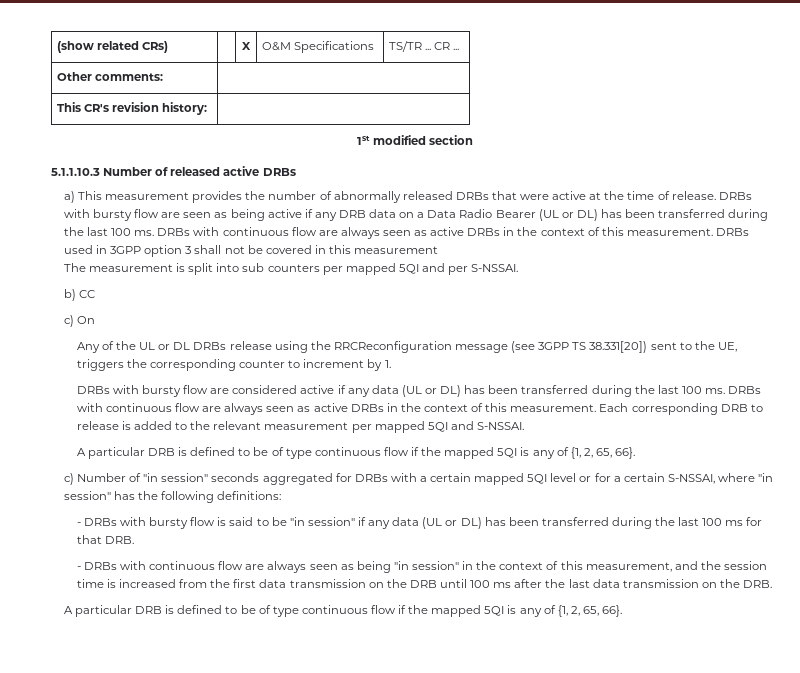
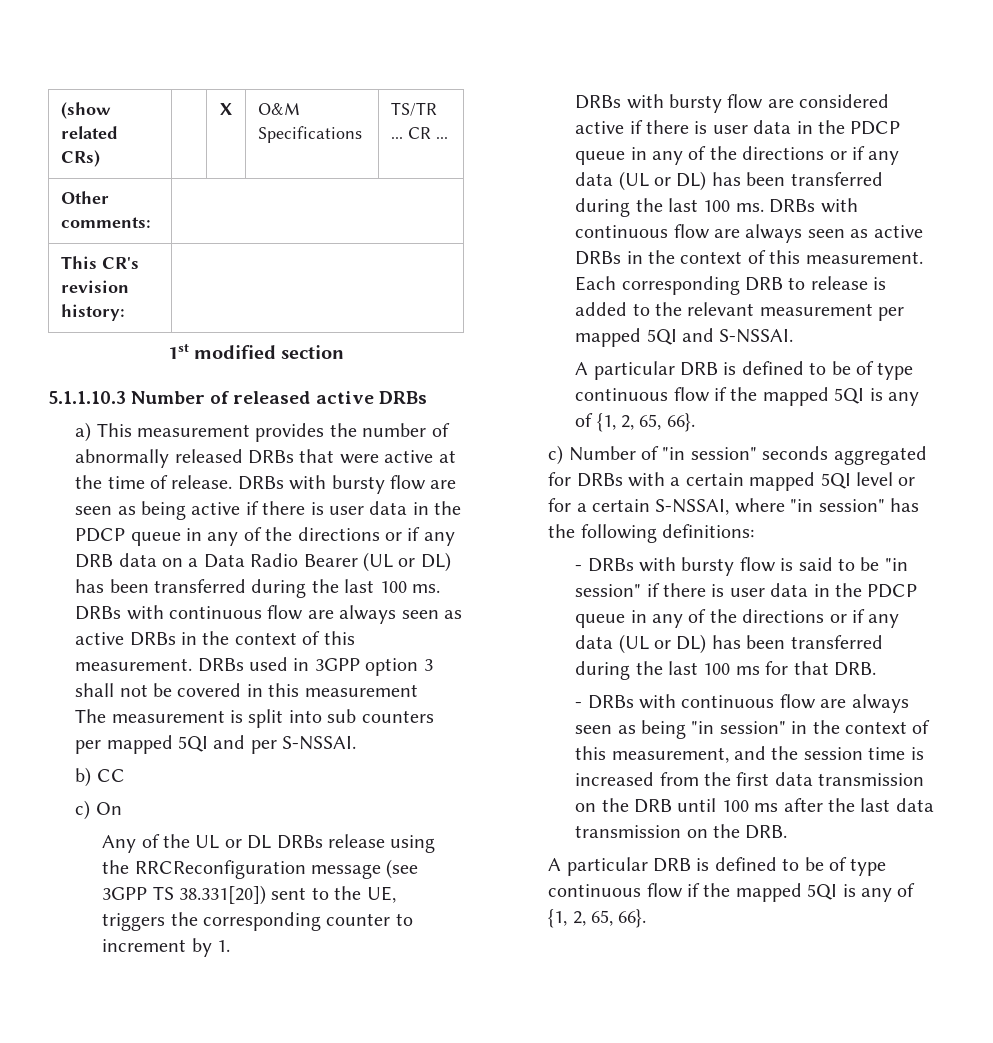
(313, 213) none -> [262,501,462,515] [75,527,421,546] there is user data in the PDCP queue in any of the directions or if
(346, 389) none -> [646,120,901,135] [575,146,866,165] there is user data in the PDCP queue in any of the directions or if
(366, 521) none -> [663,583,918,598] [575,609,866,628] there is user data in the PDCP queue in any of the directions or if

